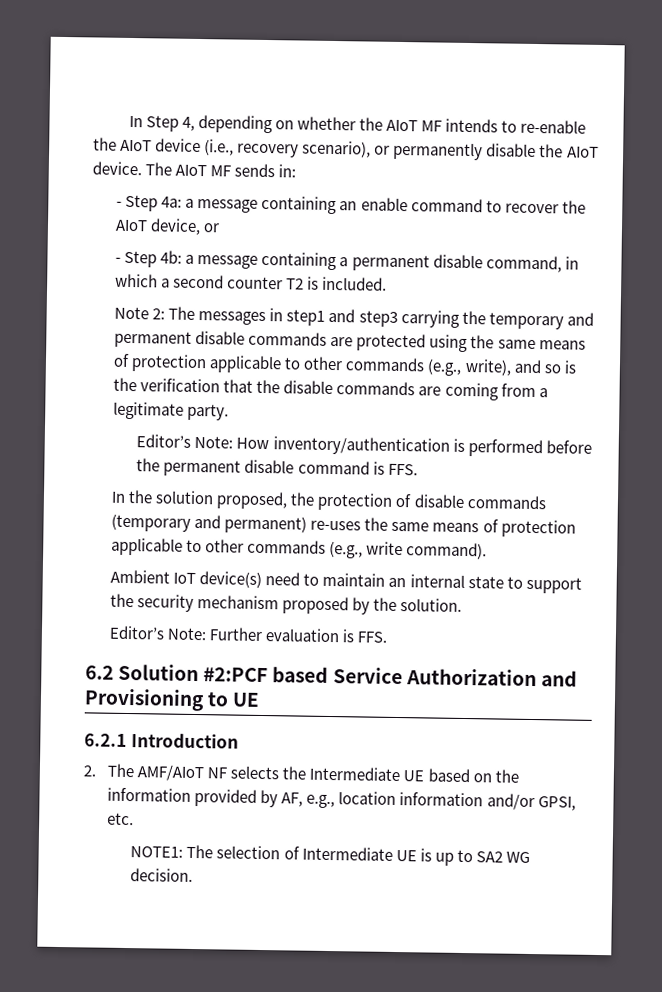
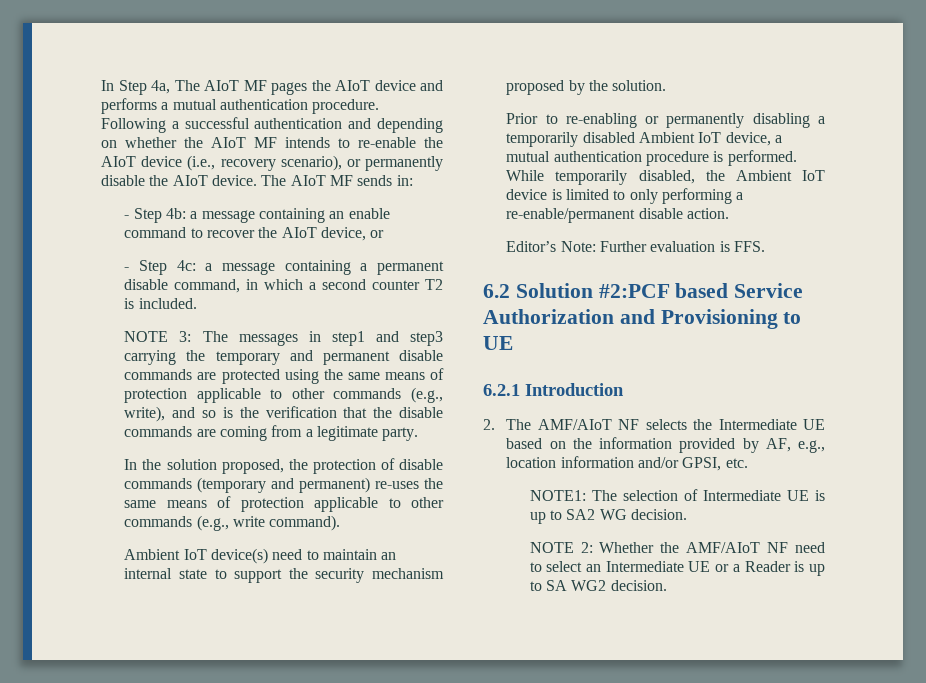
[182,116,196,131] 4, -> [151,80,443,95] [101,98,380,114] [101,117,372,133] 4a, The AIoT MF pages the AIoT device and performs a mutual authentication procedure. Following a successful authentication and
[161,196,183,208] 4a: -> [165,208,186,219] 4b:
[160,250,183,264] 4b: -> [176,260,196,271] 4c:
[114,306,166,320] Note 2: -> [124,331,192,342] NOTE 3:
[136,434,592,458] [136,458,418,477] // Editor’s Note: How inventory/authentication is performed before the permanent disable command is FFS. -> (419, 434) none
(463, 605) none -> [506,113,825,128] [506,132,782,147] [506,150,797,166] [506,170,825,185] [506,188,744,204] [506,208,729,223] // Prior to re-enabling or permanently disabling a temporarily disabled Ambient IoT device, a mutual authentication procedure is performed. While temporarily disabled, the Ambient IoT device is limited to only performing a re-enable/permanent disable action.
(194, 875) none -> [529,542,825,553] [529,561,825,576] [529,580,667,591] // NOTE 2: Whether the AMF/AIoT NF need to select an Intermediate UE or a Reader is up to SA WG2 decision.

